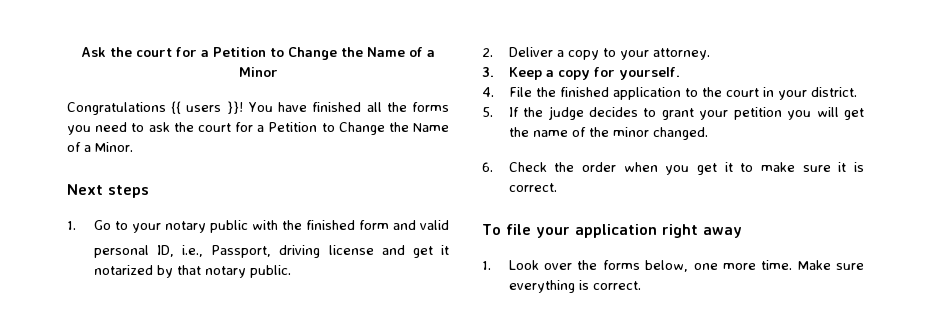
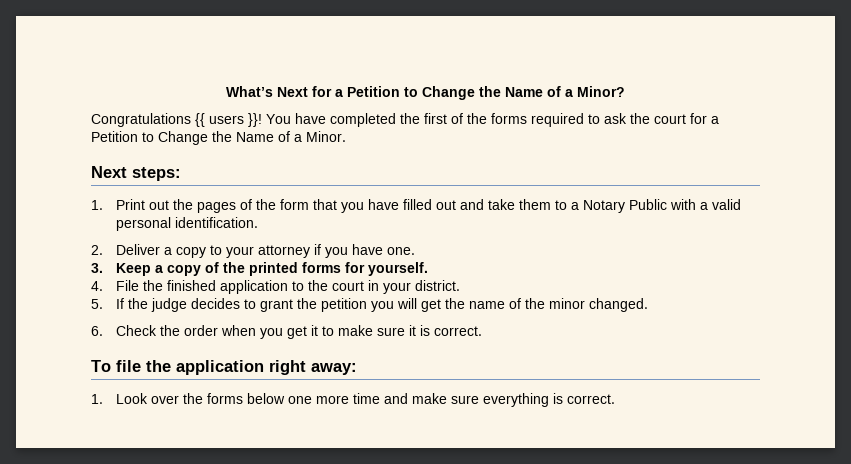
[81,47,435,60] [238,67,278,77] Ask the court for a Petition to Change the Name of a Minor -> [226,86,625,100] What’s Next for a Petition to Change the Name of a Minor?
[312,102,449,112] [67,122,128,135] finished all the forms you need -> [330,113,584,127] completed the first of the forms required
[108,185,149,198] [67,220,449,233] [93,245,450,258] [93,265,291,278] steps // 1. Go to your notary public with the finished form and valid // personal ID, i.e., Passport, driving license and get it notarized by that notary public. -> [132,167,181,181] [91,199,742,213] [116,217,259,231] steps: // 1. Print out the pages of the form that you have filled out and take them to a Notary Public with a valid personal identification.
[652,48,710,60] attorney. -> [258,244,416,258] attorney if you have one.
(590, 75) none -> [205,262,342,276] of the printed forms
[699,110,729,120] your -> [297,298,318,309] the
[535,227,570,238] your -> [146,360,171,372] the
[702,227,742,238] away -> [311,363,357,375] away:
[645,260,689,272] below, -> [247,393,286,404] below
[761,260,831,270] time. Make -> [353,393,448,404] time and make

